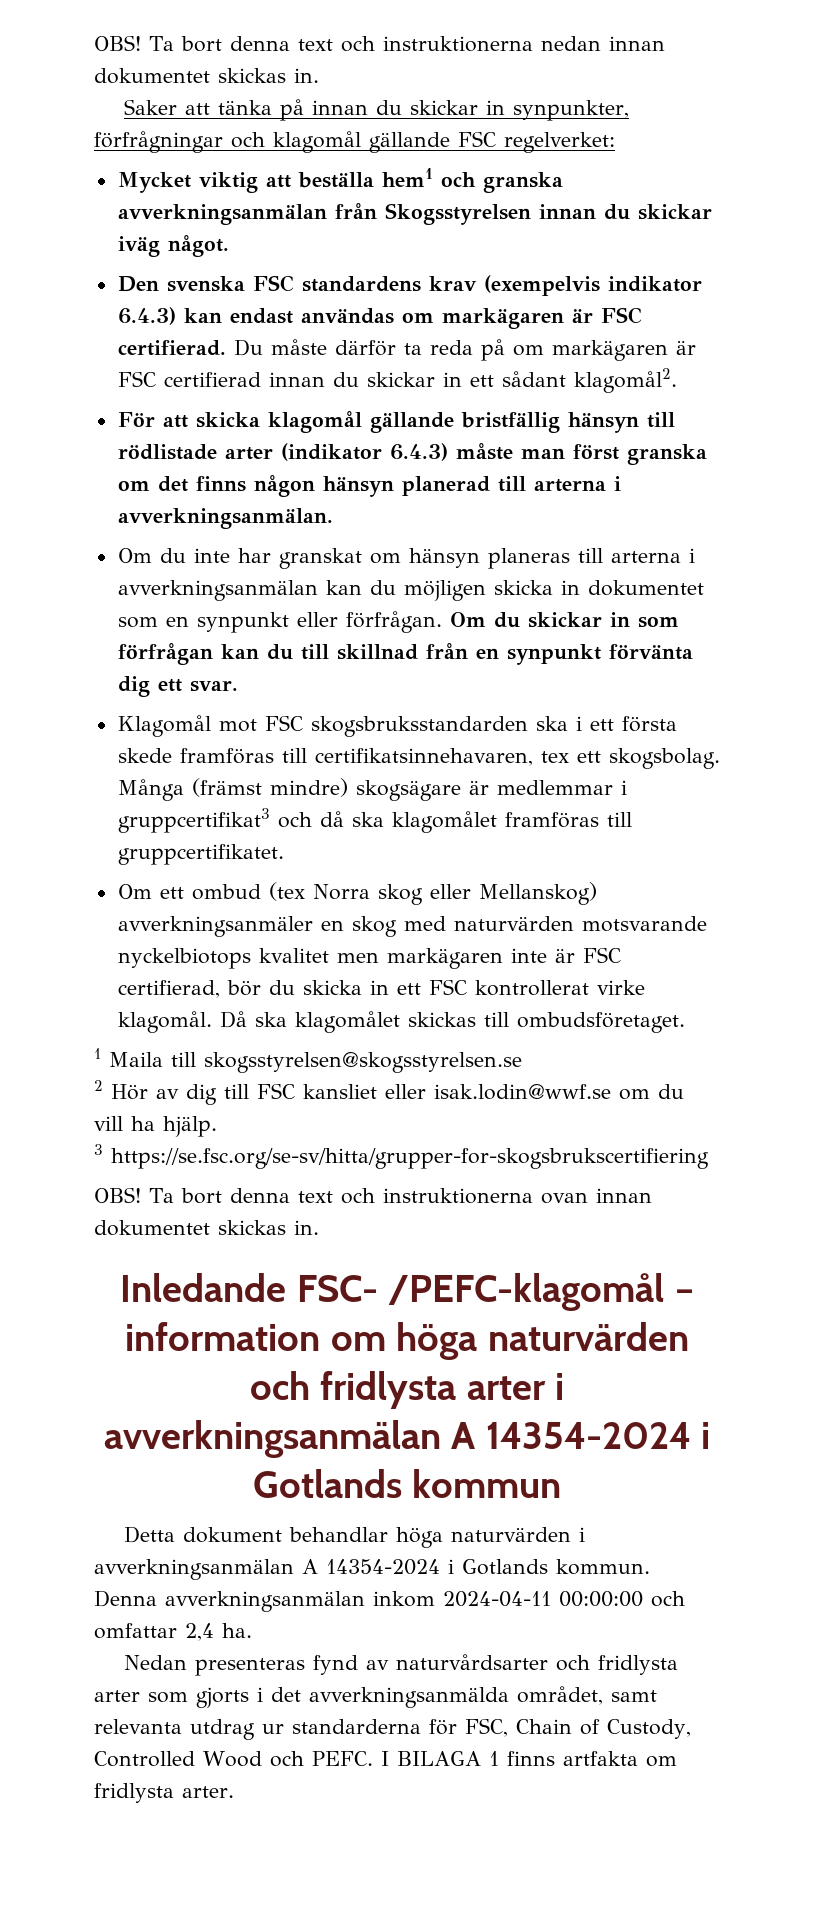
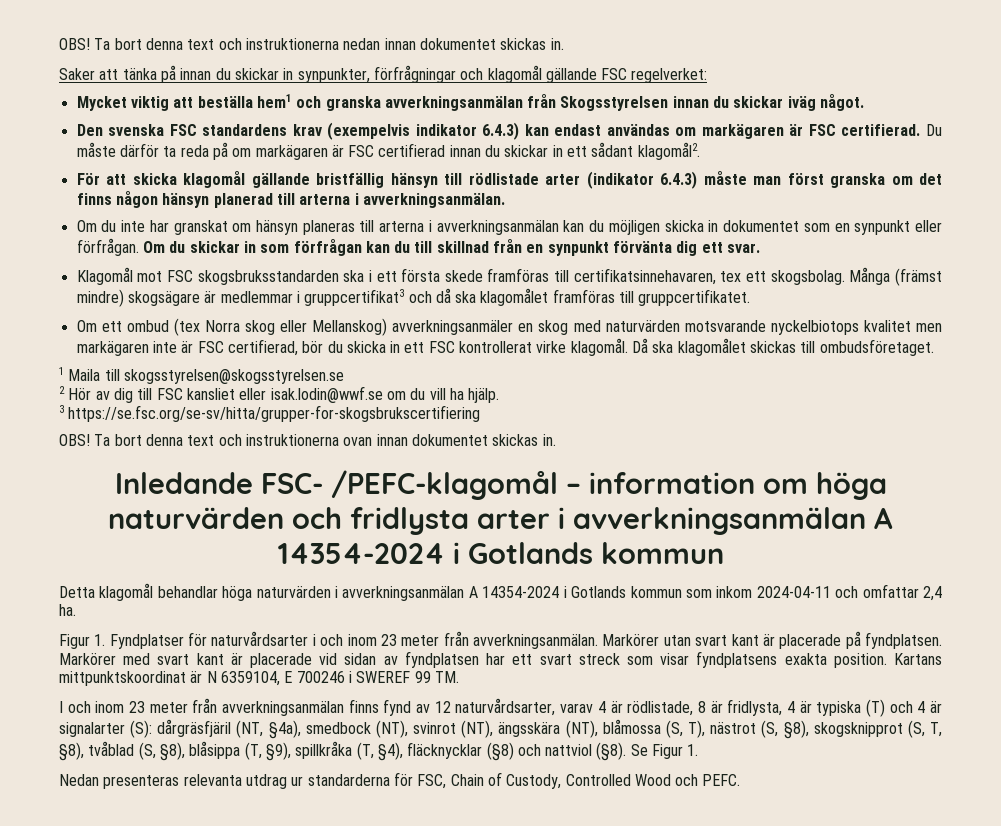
[183,1527,283,1543] dokument -> [99,583,154,601] klagomål
[556,1559,650,1575] [94,1590,365,1612] kommun. Denna avverkningsanmälan -> [630,586,712,598] kommun som
[559,1591,643,1607] 00:00:00 -> (831, 592) none
[124,1654,679,1676] [94,1686,657,1708] Nedan presenteras fynd av naturvårdsarter och fridlysta arter som gjorts i det avverkningsanmälda området, samt -> [59,631,942,649] [59,651,943,668] [59,671,459,686] [59,698,942,717] [59,719,942,739] [59,741,699,761] [59,774,180,789] Figur 1. Fyndplatser för naturvårdsarter i och inom 23 meter från avverkningsanmälan. Markörer utan svart kant är placerade på fyndplatsen. Markörer med svart kant är placerade vid sidan av fyndplatsen har ett svart streck som visar fyndplatsens exakta position. Kartans mittpunktskoordinat är N 6359104, E 700246 i SWEREF 99 TM. // I och inom 23 meter från avverkningsanmälan finns fynd av 12 naturvårdsarter, varav 4 är rödlistade, 8 är fridlysta, 4 är typiska (T) och 4 är signalarter (S): dårgräsfjäril (NT, §4a), smedbock (NT), svinrot (NT), ängsskära (NT), blåmossa (S, T), nästrot (S, §8), skogsknipprot (S, T, §8), tvåblad (S, §8), blåsippa (T, §9), spillkråka (T, §4), fläcknycklar (§8) och nattviol (§8). Se Figur 1. // Nedan presenteras
[380,1751,677,1767] [94,1783,234,1803] I BILAGA 1 finns artfakta om fridlysta arter. -> (741, 780) none

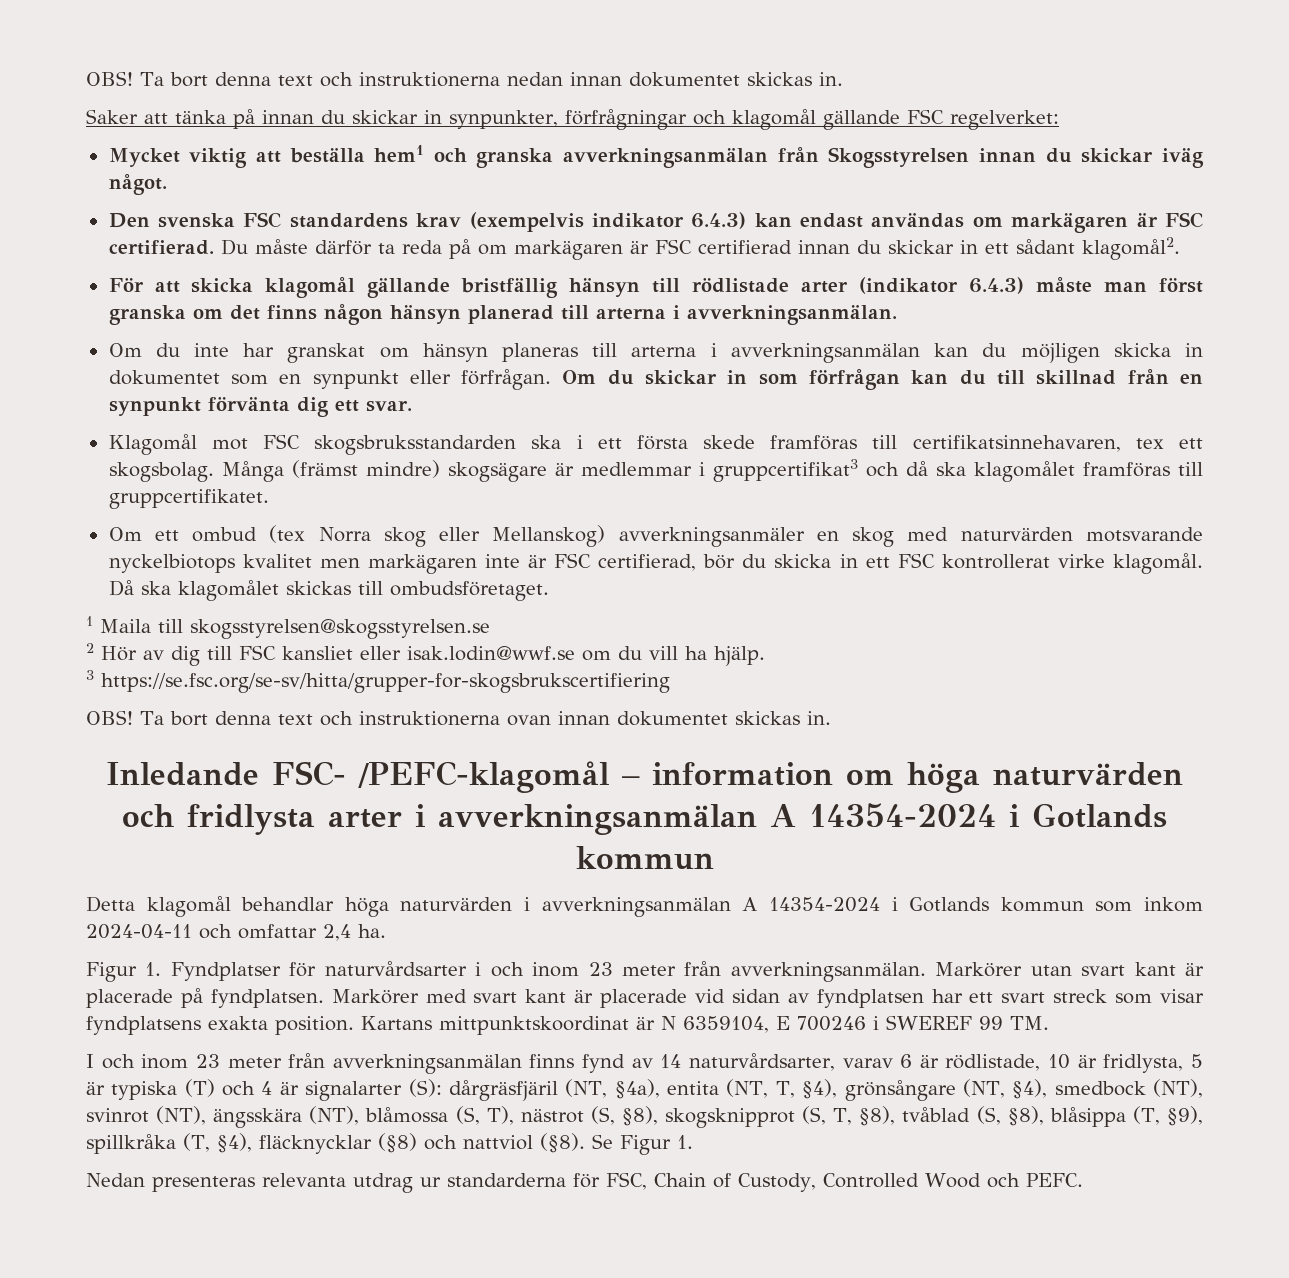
[434,701,451,713] 12 -> [660,1054,682,1068] 14
[597,701,606,713] 4 -> [900,1054,913,1068] 6
[697,701,706,713] 8 -> [1048,1054,1071,1069] 10
[786,701,795,713] 4 -> [1191,1054,1203,1068] 5
(301, 729) none -> [667,1079,1048,1101] entita (NT, T, §4), grönsångare (NT, §4),

